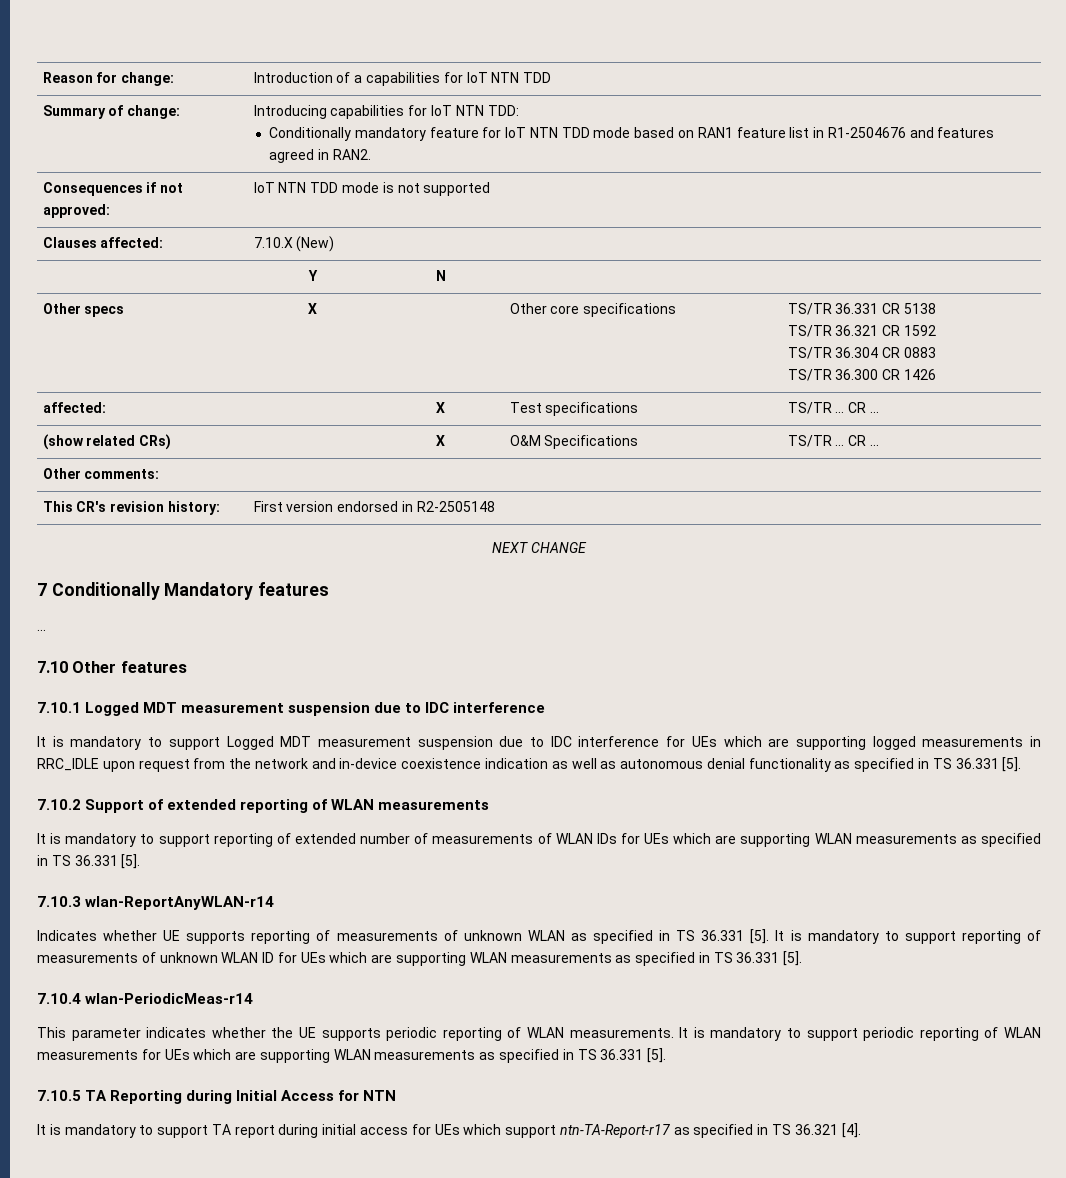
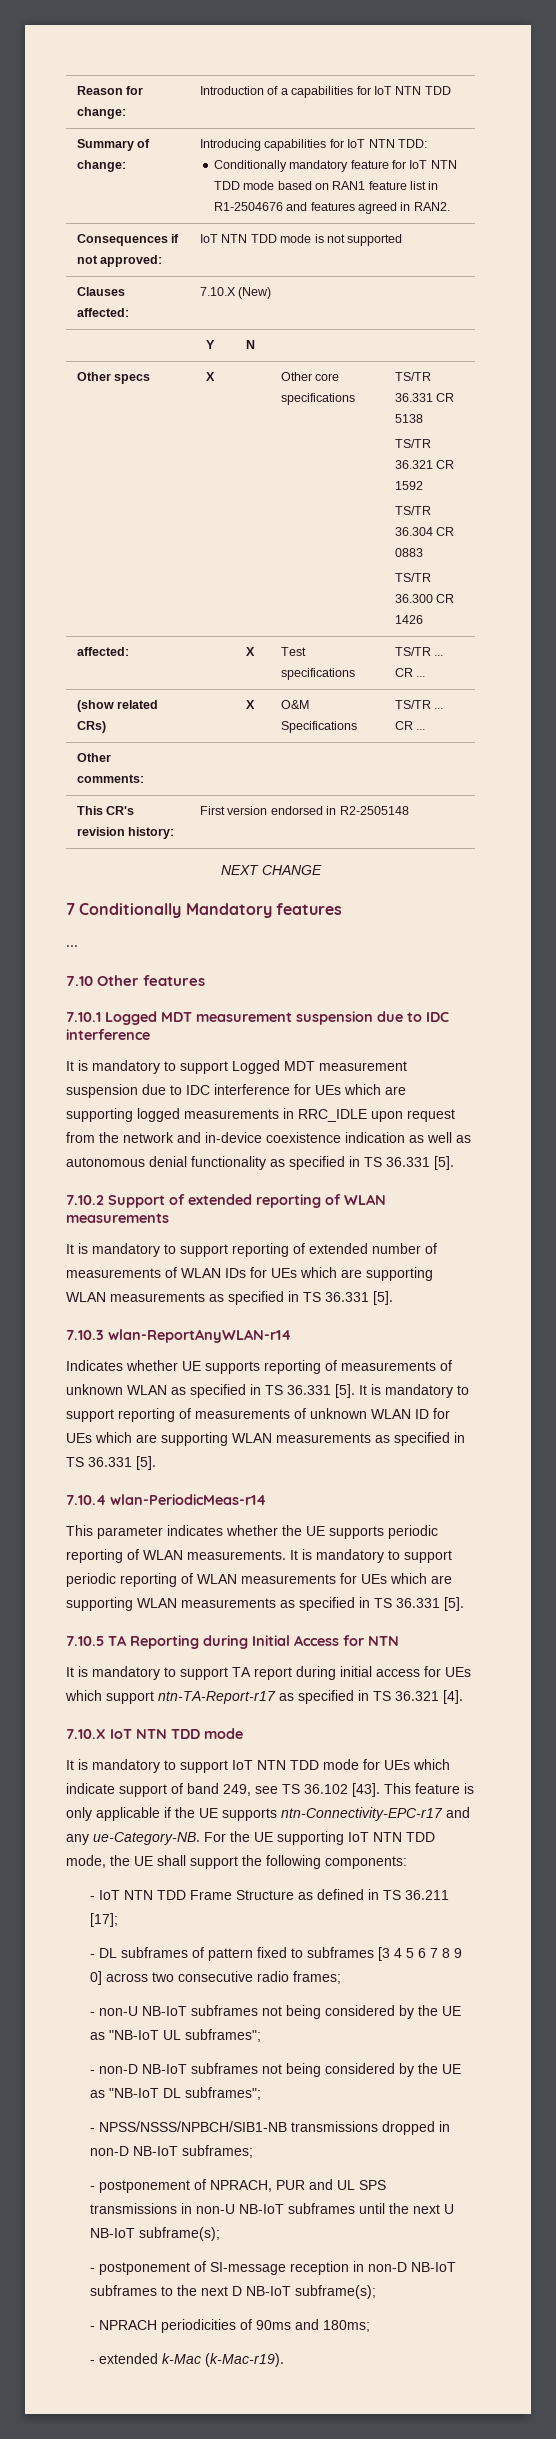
(861, 1130) none -> [66,1728,243,1739] [66,1759,450,1773] [66,1783,474,1797] [66,1807,470,1821] [66,1831,435,1845] [66,1855,407,1869] [90,1889,450,1900] [90,1913,119,1927] [90,1947,463,1961] [90,1971,342,1985] [90,2005,462,2019] [90,2029,262,2042] [90,2063,462,2077] [90,2087,262,2100] [90,2121,451,2135] [90,2145,254,2158] [90,2179,387,2193] [90,2203,455,2214] [90,2227,221,2241] [90,2261,457,2275] [90,2285,377,2299] [90,2319,371,2333] [90,2353,285,2367] // 7.10.X IoT NTN TDD mode // It is mandatory to support IoT NTN TDD mode for UEs which indicate support of band 249, see TS 36.102 [43]. This feature is only applicable if the UE supports ntn-Connectivity-EPC-r17 and any ue-Category-NB. For the UE supporting IoT NTN TDD mode, the UE shall support the following components: // - IoT NTN TDD Frame Structure as defined in TS 36.211 [17]; // - DL subframes of pattern fixed to subframes [3 4 5 6 7 8 9 0] across two consecutive radio frames; // - non-U NB-IoT subframes not being considered by the UE as "NB-IoT UL subframes"; // - non-D NB-IoT subframes not being considered by the UE as "NB-IoT DL subframes"; // - NPSS/NSSS/NPBCH/SIB1-NB transmissions dropped in non-D NB-IoT subframes; // - postponement of NPRACH, PUR and UL SPS transmissions in non-U NB-IoT subframes until the next U NB-IoT subframe(s); // - postponement of SI-message reception in non-D NB-IoT subframes to the next D NB-IoT subframe(s); // - NPRACH periodicities of 90ms and 180ms; // - extended k-Mac (k-Mac-r19).

